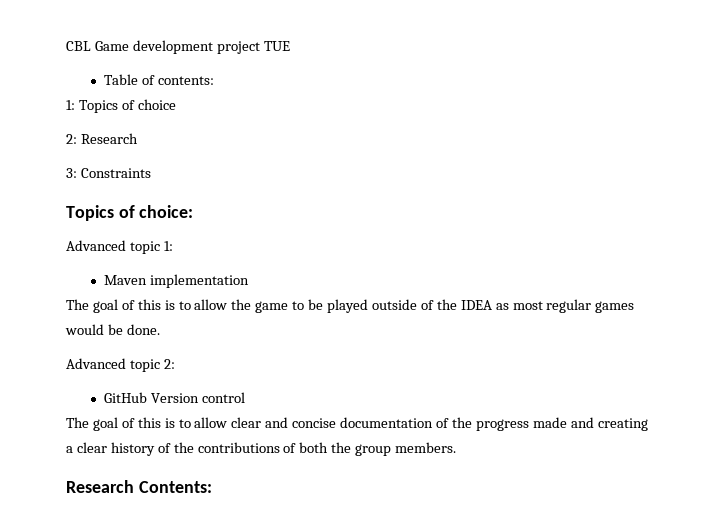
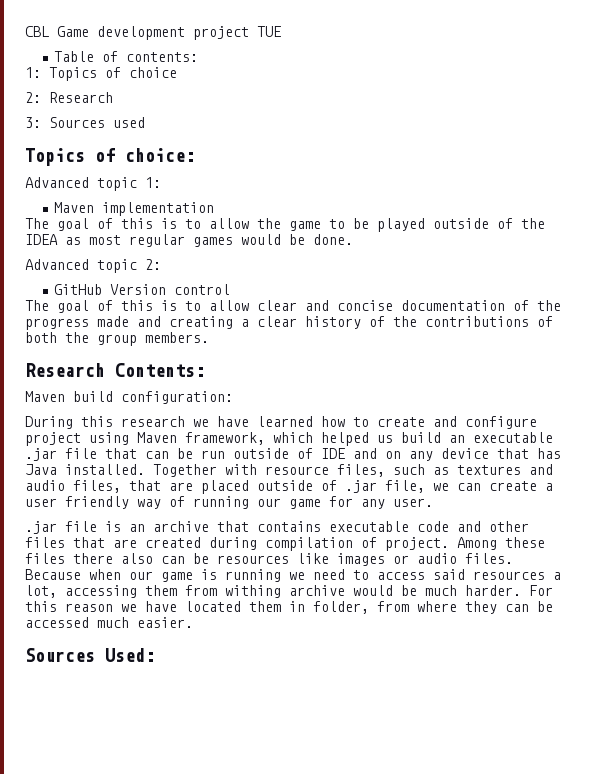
[80,168,151,178] Constraints -> [49,117,145,128] Sources used
(212, 487) none -> [25,391,233,404] [25,416,537,429] [25,432,553,446] [25,448,561,461] [25,464,553,477] [25,480,553,494] [25,496,433,509] [25,521,529,534] [25,537,545,551] [25,553,513,566] [25,569,561,582] [25,585,553,598] [25,601,553,614] [25,617,193,628] [25,648,155,662] // Maven build configuration: // During this research we have learned how to create and configure project using Maven framework, which helped us build an executable .jar file that can be run outside of IDE and on any device that has Java installed. Together with resource files, such as textures and audio files, that are placed outside of .jar file, we can create a user friendly way of running our game for any user. // .jar file is an archive that contains executable code and other files that are created during compilation of project. Among these files there also can be resources like images or audio files. Because when our game is running we need to access said resources a lot, accessing them from withing archive would be much harder. For this reason we have located them in folder, from where they can be accessed much easier. // Sources Used:

